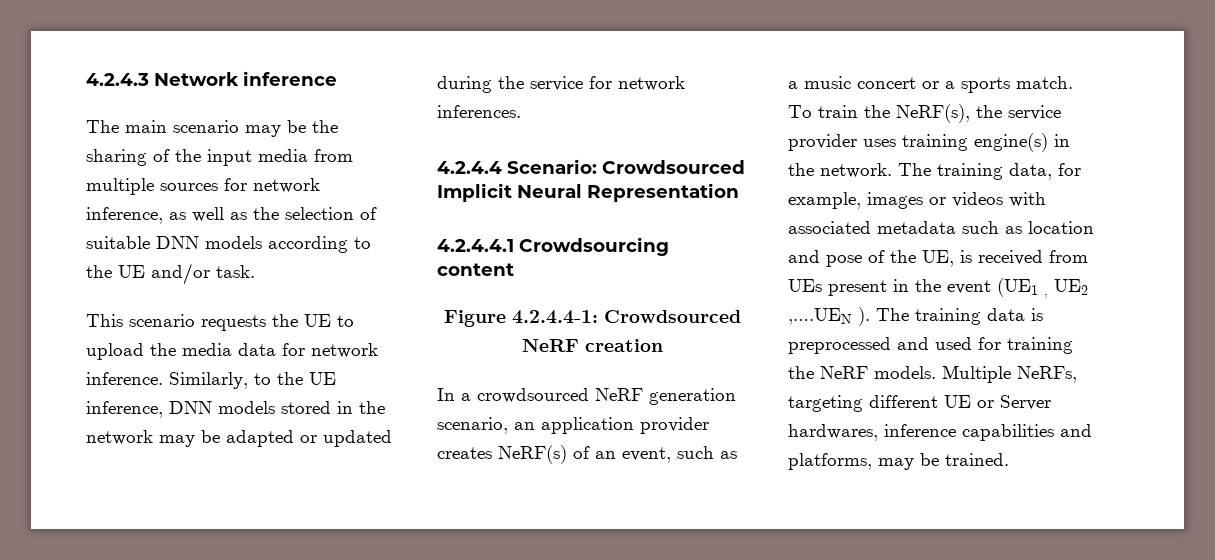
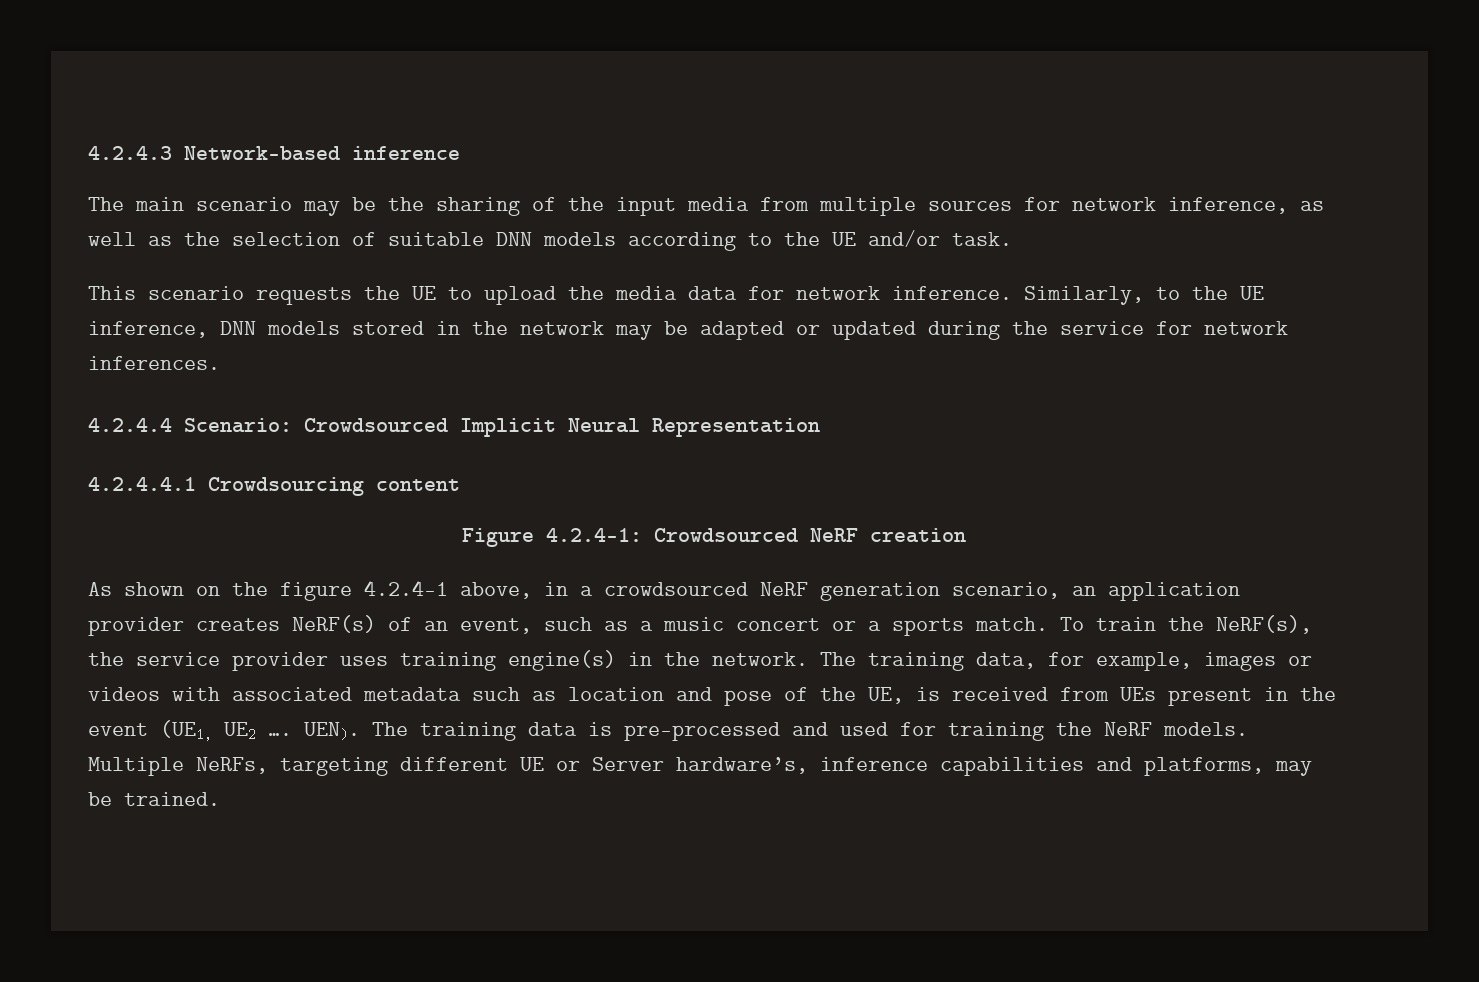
[154,72,239,86] Network -> [184,146,340,161] Network-based
[512,310,598,324] 4.2.4.4-1: -> [546,528,642,542] 4.2.4-1:
[437,388,455,401] In -> [88,580,568,601] As shown on the figure 4.2.4-1 above, in
[997,278,1088,298] [788,307,870,326] (UE1 , UE2 ,….UEN ). -> [160,720,360,741] (UE1, UE2 …. UEN).
[788,337,891,354] preprocessed -> [624,722,780,741] pre-processed
[788,424,878,441] hardwares, -> [676,757,808,774] hardware’s,

